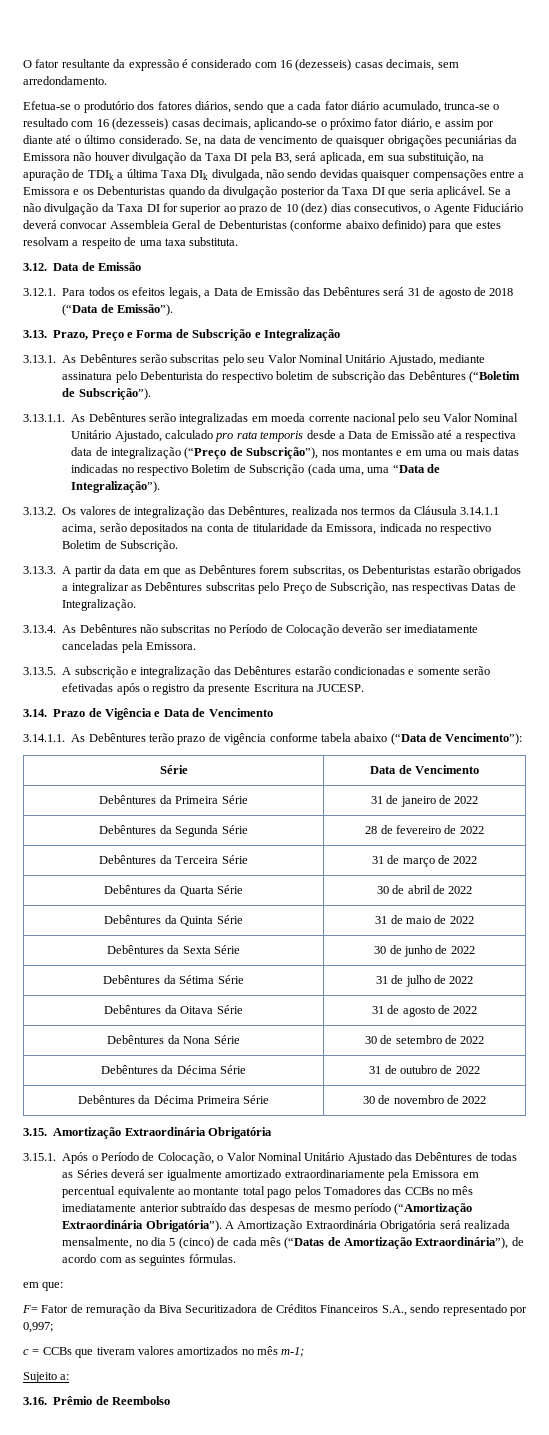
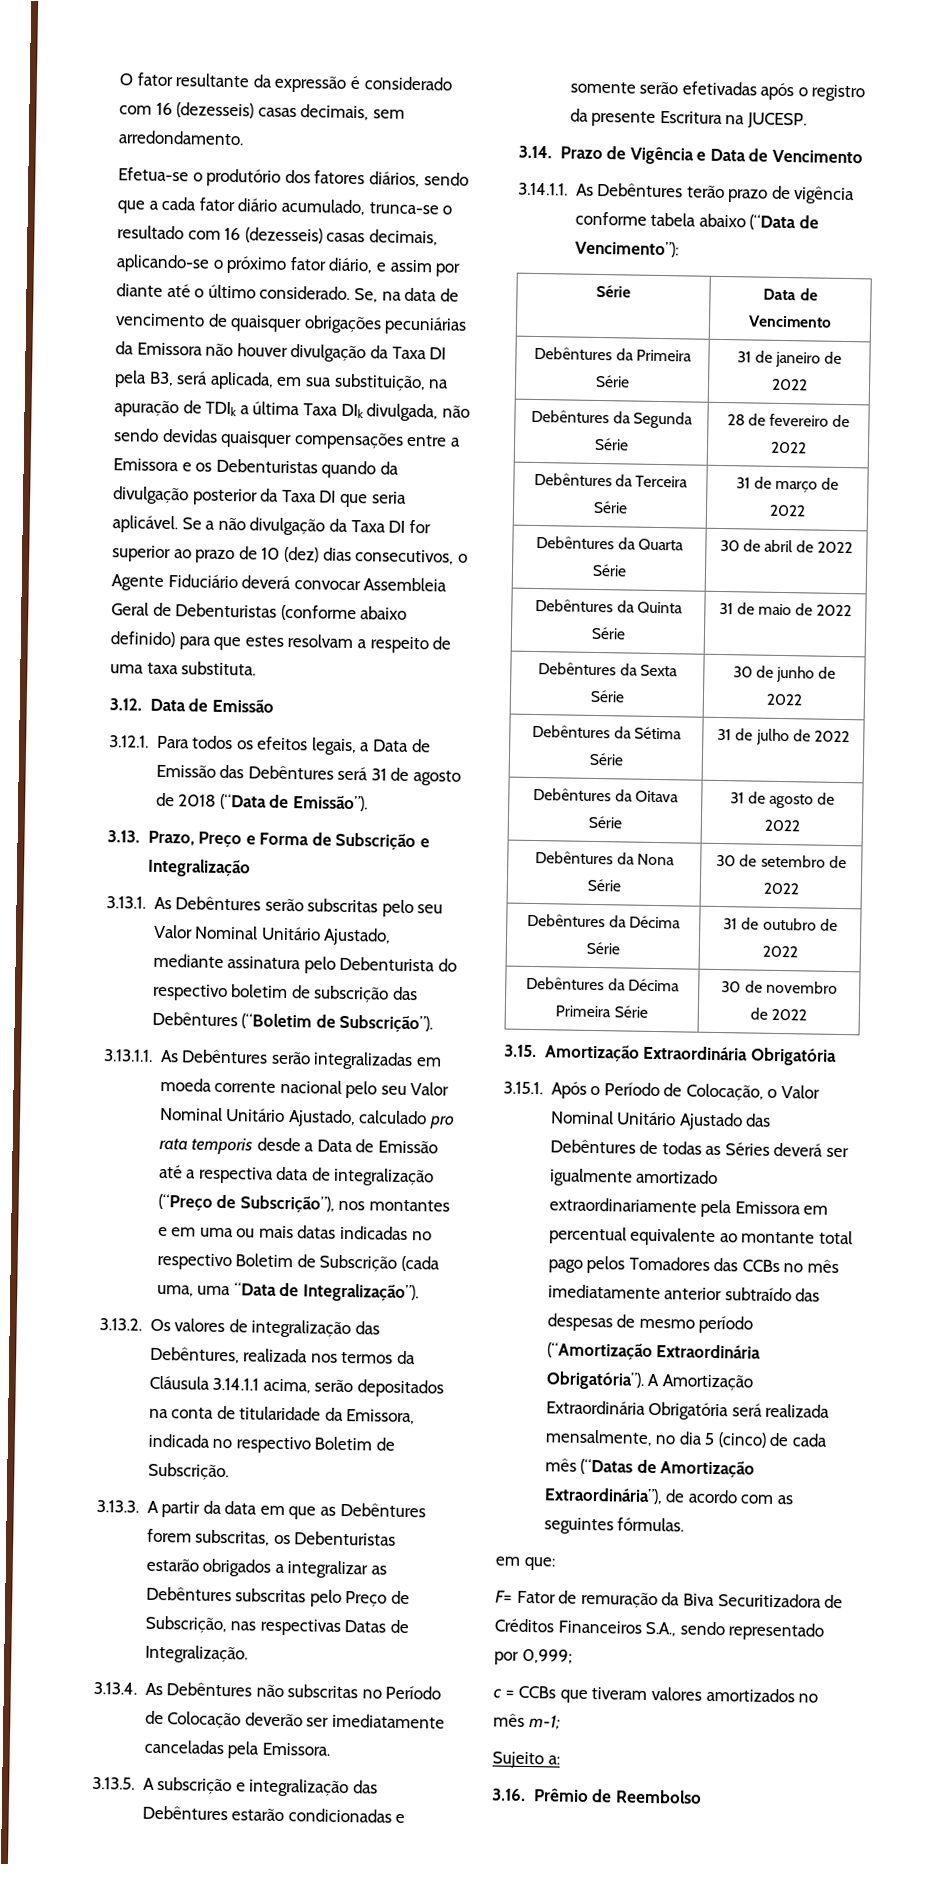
[23,1322,53,1333] 0,997; -> [521,1648,573,1664] 0,999;

